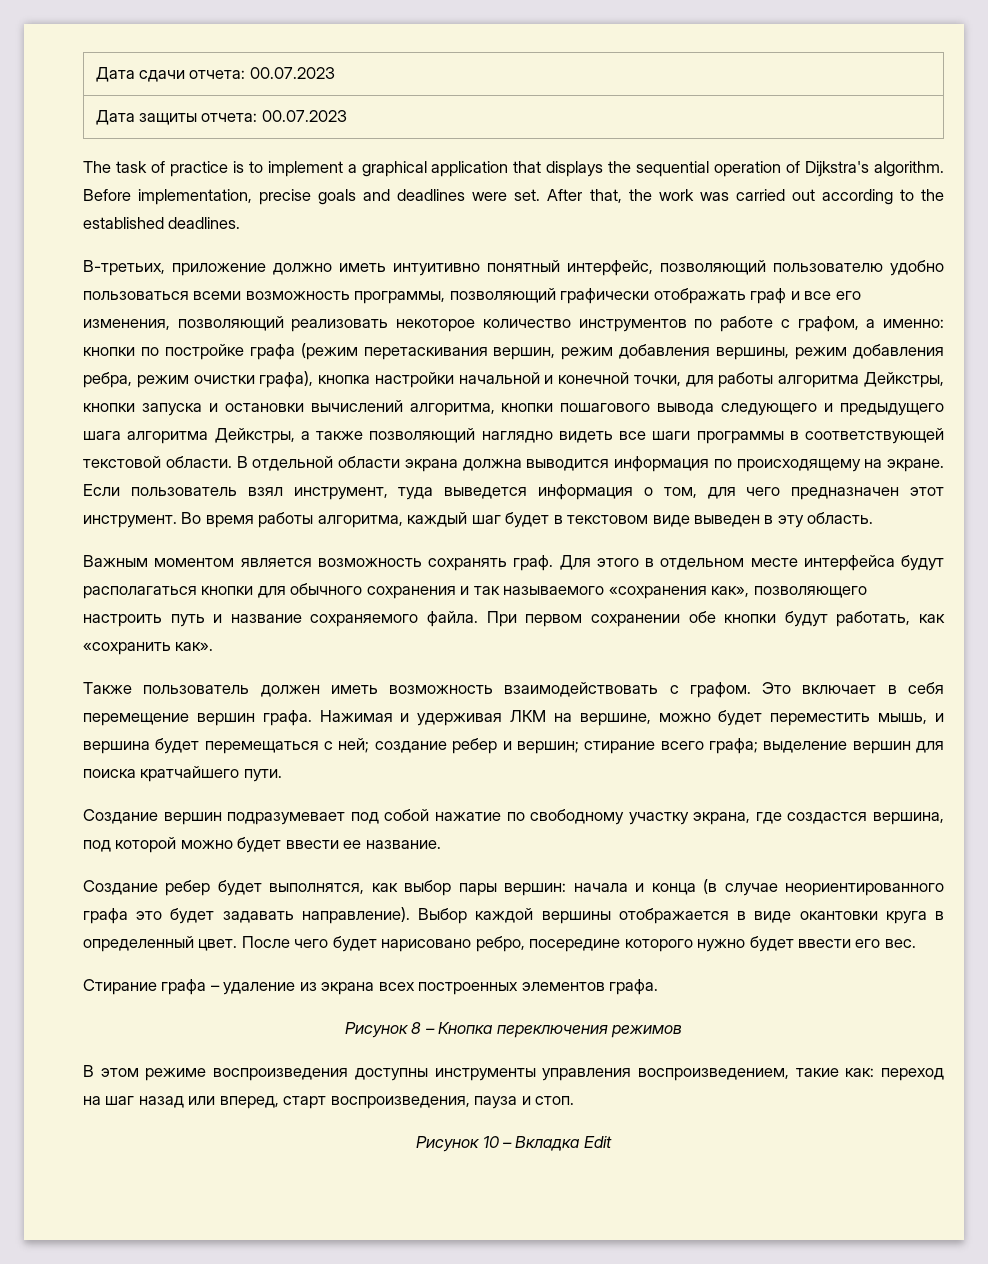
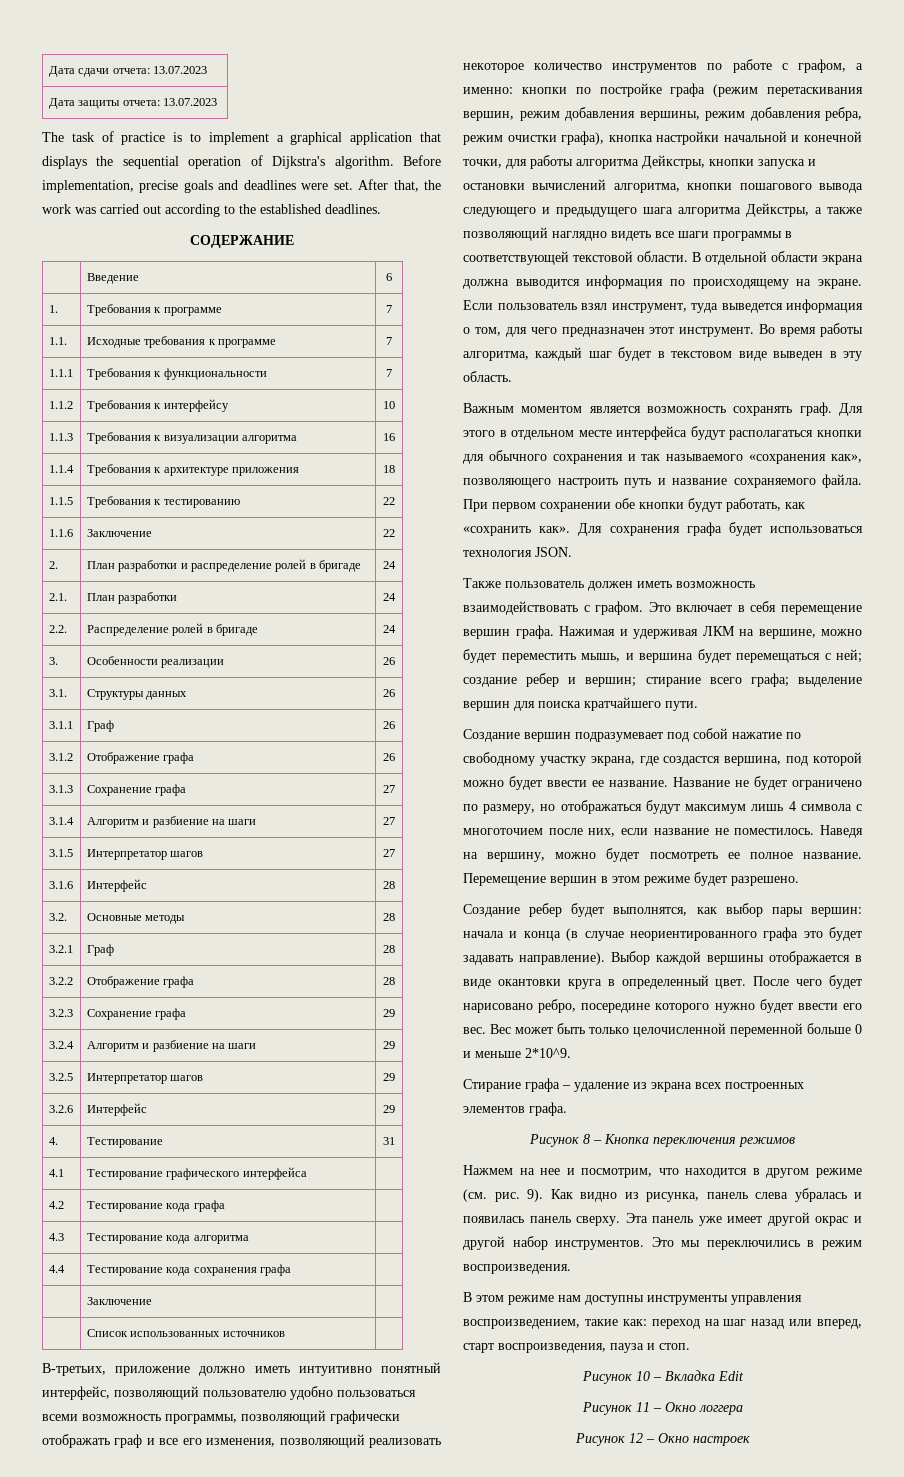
[249,67,335,79] 00.07.2023 -> [153,66,208,74] 13.07.2023
[261,110,347,122] 00.07.2023 -> [163,98,218,106] 13.07.2023
(241, 223) none -> [189,235,294,248] [86,273,139,284] [386,273,392,281] [48,305,58,313] [86,304,222,316] [386,305,392,313] [48,337,67,345] [86,336,277,348] [386,337,392,345] [48,369,73,377] [86,368,267,380] [386,369,392,377] [48,401,73,409] [86,399,229,412] [383,401,395,409] [48,433,73,441] [86,432,298,444] [383,433,395,441] [48,465,74,473] [86,464,300,476] [383,465,395,473] [48,497,73,505] [86,496,240,508] [383,497,395,505] [48,529,73,537] [86,529,152,537] [383,529,395,537] [48,561,58,569] [86,559,362,572] [383,561,396,569] [48,593,67,601] [86,592,178,604] [383,593,396,601] [48,625,67,633] [86,623,259,636] [383,625,396,633] [48,657,58,665] [86,656,225,668] [383,657,395,665] [48,689,67,697] [86,689,188,700] [383,689,395,697] [48,721,73,729] [86,720,114,732] [383,721,395,729] [48,753,73,761] [86,752,195,764] [383,753,395,761] [48,785,73,793] [86,784,187,796] [383,785,395,793] [48,817,74,825] [86,816,257,828] [383,817,395,825] [48,849,73,857] [86,849,204,860] [383,849,395,857] [48,881,73,889] [86,879,147,892] [383,881,395,889] [48,913,67,921] [86,913,186,924] [383,913,395,921] [48,945,73,953] [86,944,114,956] [383,945,395,953] [48,977,73,985] [86,976,195,988] [383,977,395,985] [48,1009,73,1017] [86,1008,187,1020] [383,1009,395,1017] [48,1041,74,1049] [86,1040,257,1052] [383,1041,395,1049] [48,1073,73,1081] [86,1073,204,1084] [383,1073,395,1081] [48,1105,73,1113] [86,1103,147,1116] [383,1105,395,1113] [48,1137,58,1145] [86,1137,163,1148] [383,1137,395,1145] [48,1169,64,1177] [86,1167,307,1180] [48,1201,64,1209] [86,1200,225,1212] [48,1233,64,1241] [86,1233,249,1244] [48,1265,65,1273] [86,1264,292,1276] [86,1297,152,1305] [86,1329,285,1337] // СОДЕРЖАНИЕ // | Введение | 6 // 1. | Требования к программе | 7 // 1.1. | Исходные требования к программе | 7 // 1.1.1 | Требования к функциональности | 7 // 1.1.2 | Требования к интерфейсу | 10 // 1.1.3 | Требования к визуализации алгоритма | 16 // 1.1.4 | Требования к архитектуре приложения | 18 // 1.1.5 | Требования к тестированию | 22 // 1.1.6 | Заключение | 22 // 2. | План разработки и распределение ролей в бригаде | 24 // 2.1. | План разработки | 24 // 2.2. | Распределение ролей в бригаде | 24 // 3. | Особенности реализации | 26 // 3.1. | Структуры данных | 26 // 3.1.1 | Граф | 26 // 3.1.2 | Отображение графа | 26 // 3.1.3 | Сохранение графа | 27 // 3.1.4 | Алгоритм и разбиение на шаги | 27 // 3.1.5 | Интерпретатор шагов | 27 // 3.1.6 | Интерфейс | 28 // 3.2. | Основные методы | 28 // 3.2.1 | Граф | 28 // 3.2.2 | Отображение графа | 28 // 3.2.3 | Сохранение графа | 29 // 3.2.4 | Алгоритм и разбиение на шаги | 29 // 3.2.5 | Интерпретатор шагов | 29 // 3.2.6 | Интерфейс | 29 // 4. | Тестирование | 31 // 4.1 | Тестирование графического интерфейса | // 4.2 | Тестирование кода графа | // 4.3 | Тестирование кода алгоритма | // 4.4 | Тестирование кода сохранения графа | // | Заключение | // | Список использованных источников |
(214, 646) none -> [578,522,863,536] [463,547,572,557] Для сохранения графа будет использоваться технология JSON.
(441, 844) none -> [673,776,862,790] [463,800,862,814] [463,825,863,838] [463,848,862,862] [463,872,799,886] Название не будет ограничено по размеру, но отображаться будут максимум лишь 4 символа с многоточием после них, если название не поместилось. Наведя на вершину, можно будет посмотреть ее полное название. Перемещение вершин в этом режиме будет разрешено.
(916, 943) none -> [490,1023,862,1037] [463,1048,571,1058] Вес может быть только целочисленной переменной больше 0 и меньше 2*10^9.
(683, 1031) none -> [463,1165,862,1178] [463,1188,862,1202] [463,1212,862,1226] [463,1236,862,1250] [463,1264,571,1274] // Нажмем на нее и посмотрим, что находится в другом режиме (см. рис. 9). Как видно из рисунка, панель слева убралась и появилась панель сверху. Эта панель уже имеет другой окрас и другой набор инструментов. Это мы переключились в режим воспроизведения.
[213,1068,349,1081] воспроизведения -> [558,1295,581,1302] нам
(612, 1142) none -> [581,1402,743,1415] [574,1433,750,1446] // Рисунок 11 – Окно логгера // Рисунок 12 – Окно настроек

